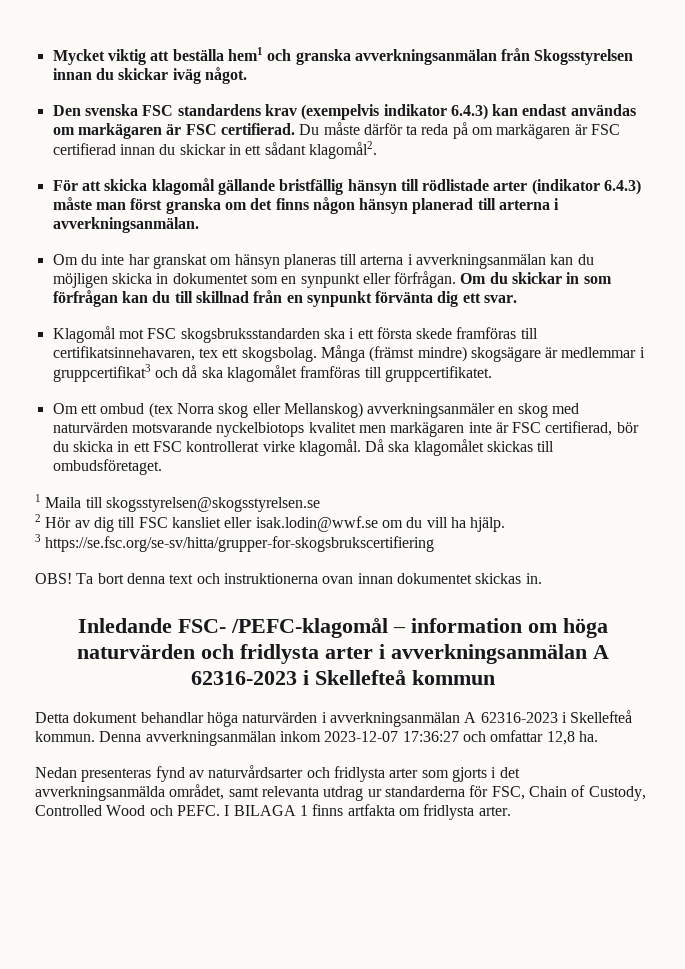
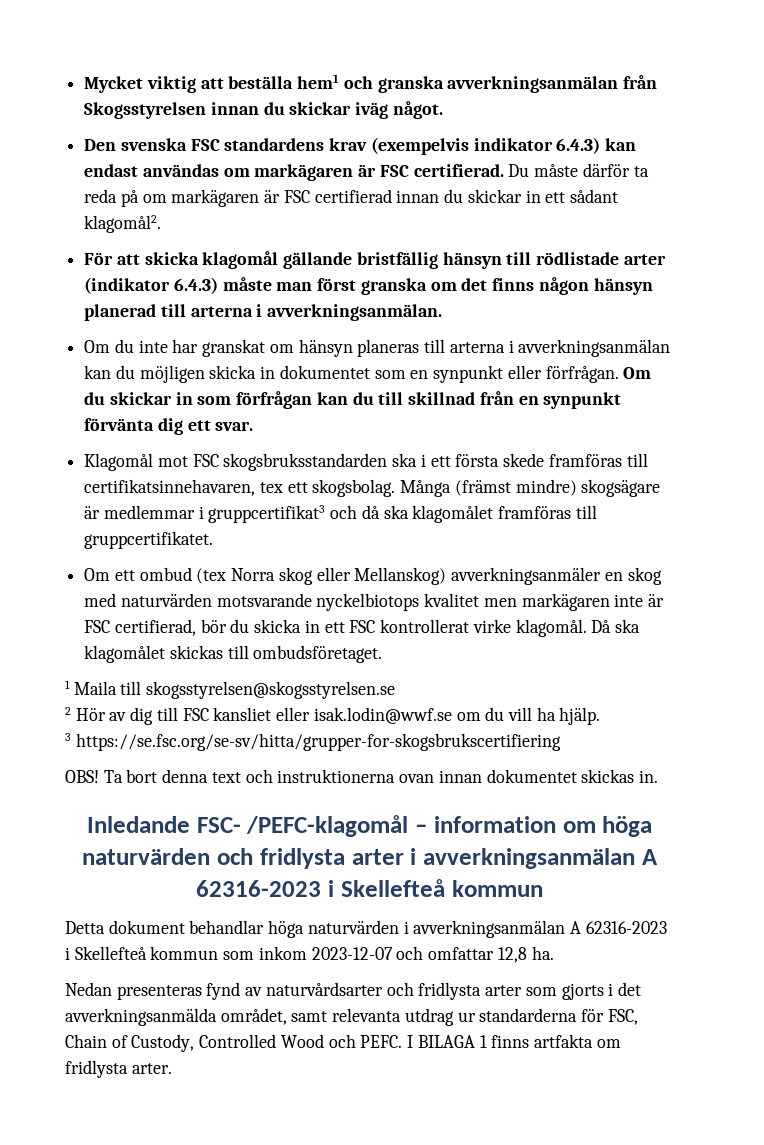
[35,731,276,746] kommun. Denna avverkningsanmälan -> [150,946,255,960] kommun som
[402,731,459,742] 17:36:27 -> (393, 953) none

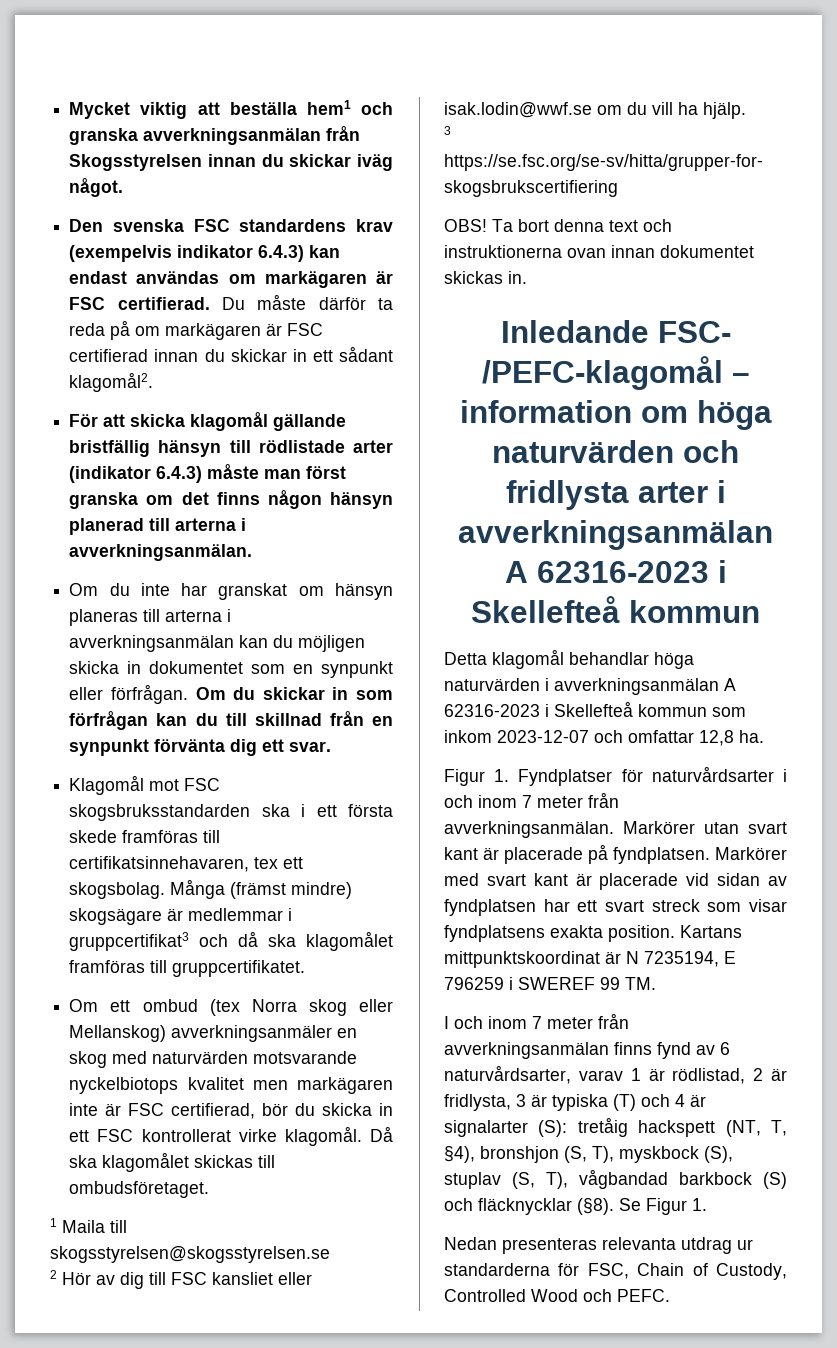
[108,920,185,934] dokument -> [492,649,564,669] klagomål
[65,982,641,1000] [65,1008,328,1026] Nedan presenteras fynd av naturvårdsarter och fridlysta arter som gjorts i det avverkningsanmälda området, samt -> [444,766,787,786] [444,792,619,808] [444,821,787,838] [444,844,787,864] [444,873,787,890] [444,899,787,916] [444,925,742,942] [444,951,736,968] [444,977,656,990] [444,1013,629,1029] [444,1042,730,1059] [444,1065,787,1084] [444,1094,706,1111] [444,1117,787,1137] [444,1146,733,1163] [444,1169,787,1189] [444,1198,707,1215] [444,1237,597,1254] Figur 1. Fyndplatser för naturvårdsarter i och inom 7 meter från avverkningsanmälan. Markörer utan svart kant är placerade på fyndplatsen. Markörer med svart kant är placerade vid sidan av fyndplatsen har ett svart streck som visar fyndplatsens exakta position. Kartans mittpunktskoordinat är N 7235194, E 796259 i SWEREF 99 TM. // I och inom 7 meter från avverkningsanmälan finns fynd av 6 naturvårdsarter, varav 1 är rödlistad, 2 är fridlysta, 3 är typiska (T) och 4 är signalarter (S): tretåig hackspett (NT, T, §4), bronshjon (S, T), myskbock (S), stuplav (S, T), vågbandad barkbock (S) och fläcknycklar (§8). Se Figur 1. // Nedan presenteras
[407,1034,621,1048] [65,1060,172,1078] I BILAGA 1 finns artfakta om fridlysta arter. -> (670, 1295) none

